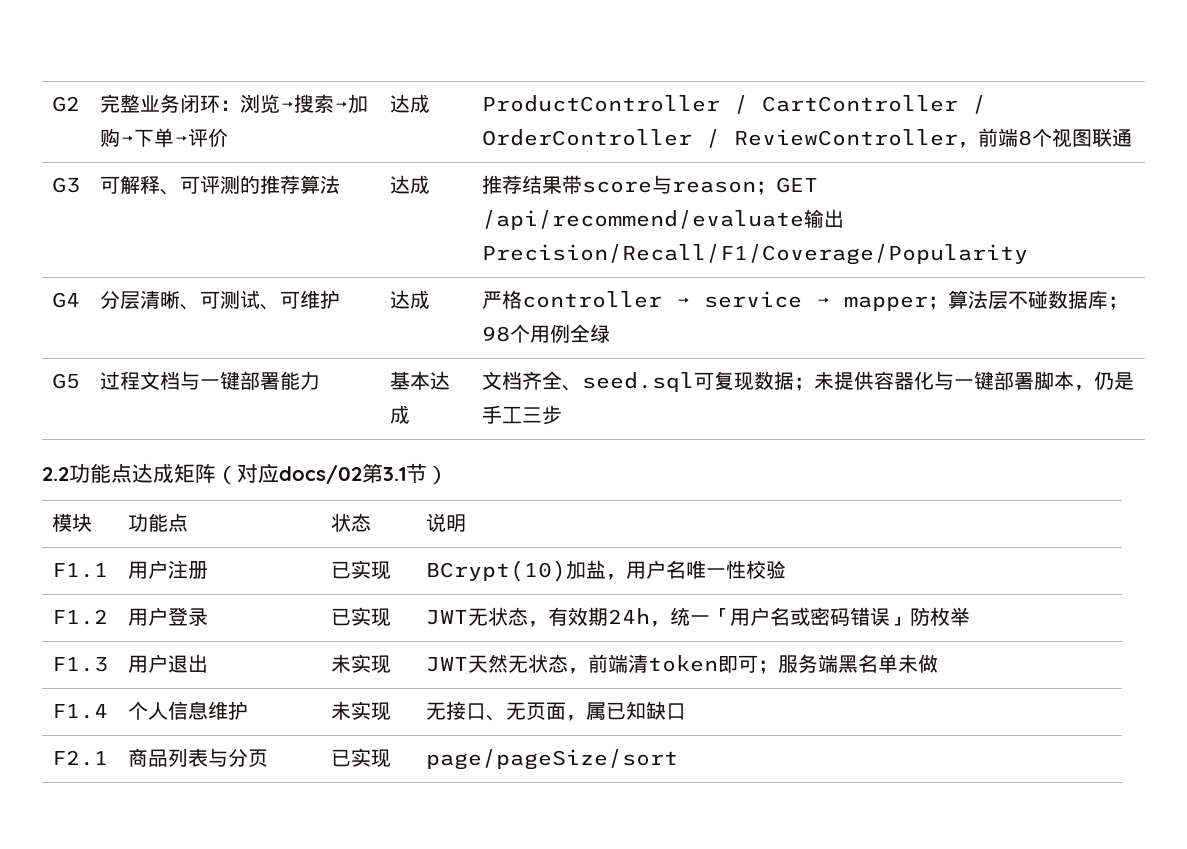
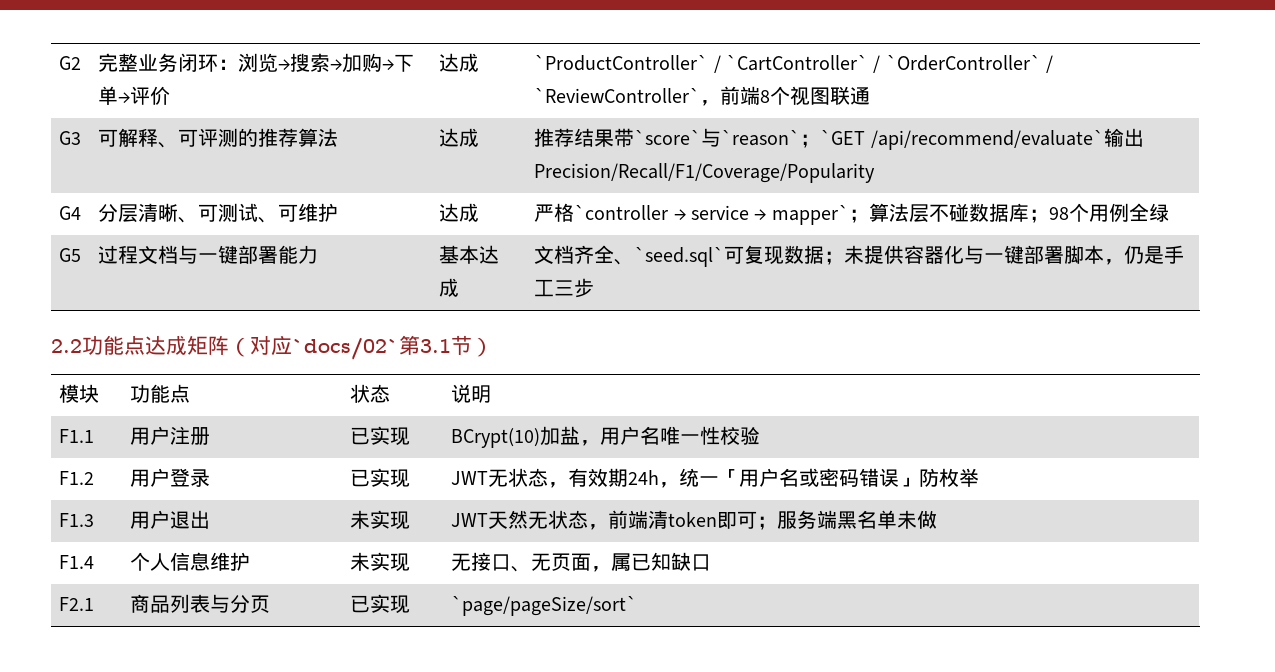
[481,95,986,114] [481,129,958,148] ProductController / CartController / OrderController / ReviewController -> [534,55,1054,73] [534,88,701,103] `ProductController` / `CartController` / `OrderController` / `ReviewController`
[581,175,818,195] [481,210,804,230] score与reason；GET /api/recommend/evaluate -> [634,128,1104,150] `score`与`reason`；`GET /api/recommend/evaluate`
[521,291,662,308] controller -> [574,205,669,220] `controller
[843,296,928,311] mapper -> [771,205,849,225] mapper`
[581,372,694,392] seed.sql -> [634,247,725,267] `seed.sql`
[279,465,362,484] docs/02 -> [292,338,399,360] `docs/02`
[425,749,678,770] page/pageSize/sort -> [451,596,638,616] `page/pageSize/sort`

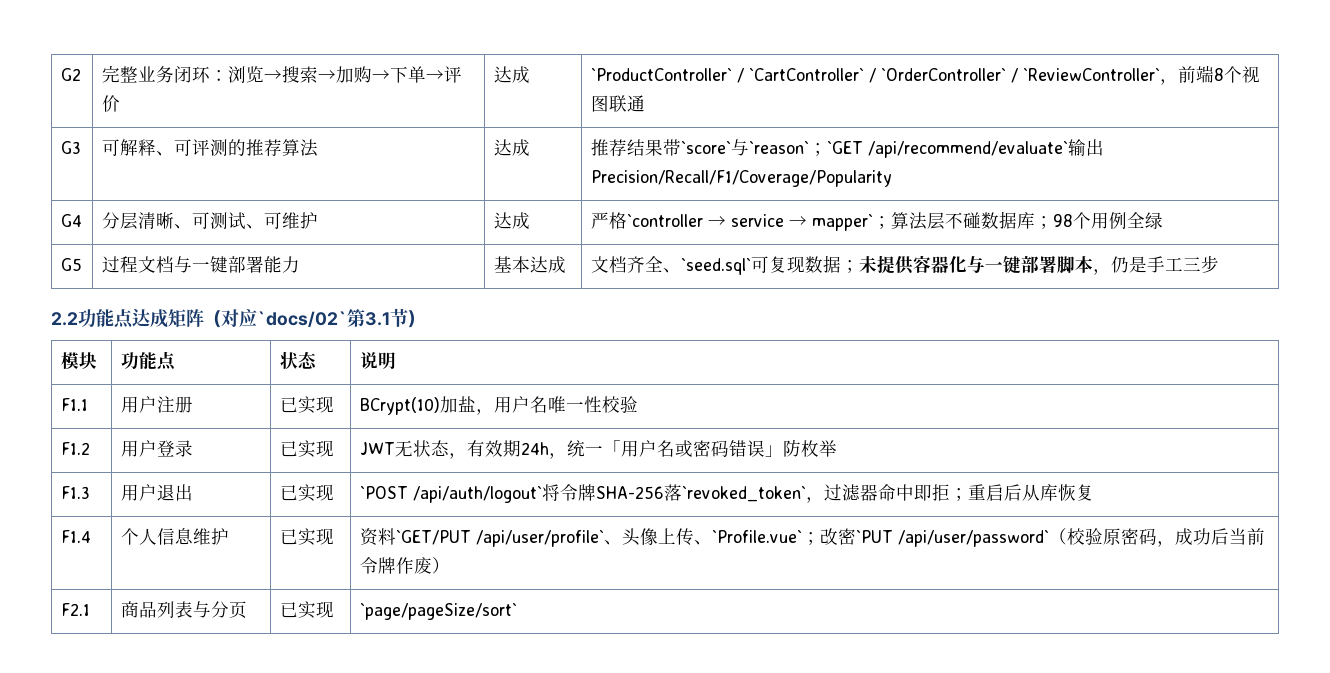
[350,510,411,530] [451,510,938,530] 未实现 | JWT天然无状态，前端清token即可；服务端黑名单未做 -> [279,484,334,502] [359,484,1094,503] 已实现 | `POST /api/auth/logout`将令牌SHA-256落`revoked_token`，过滤器命中即拒；重启后从库恢复
[350,552,411,572] [451,552,712,572] 未实现 | 无接口、无页面，属已知缺口 -> [279,528,334,546] [359,528,1265,547] [359,557,450,574] 已实现 | 资料`GET/PUT /api/user/profile`、头像上传、`Profile.vue`；改密`PUT /api/user/password`（校验原密码，成功后当前令牌作废）

